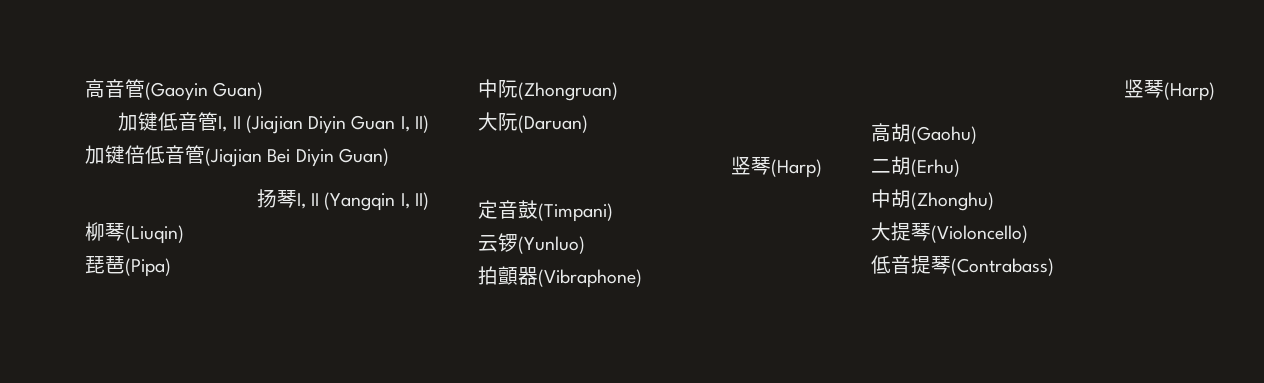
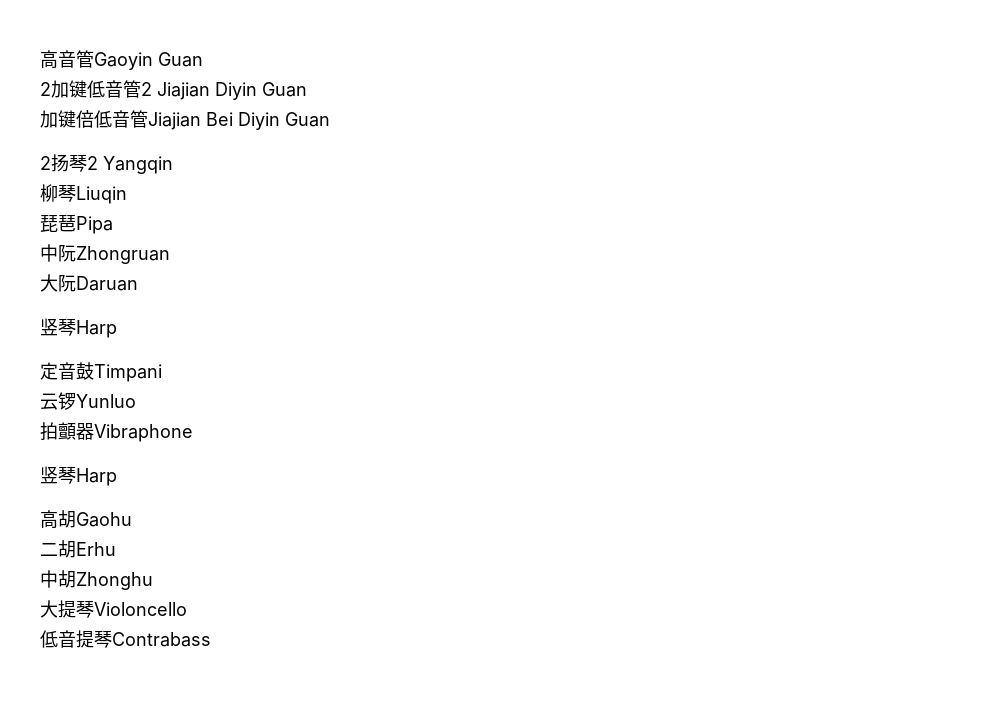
[145,82,264,101] [118,112,429,134] (Gaoyin Guan) // 加键低音管I, II (Jiajian Diyin Guan I, II) -> [94,52,203,70] [40,80,307,100] Gaoyin Guan // 2加键低音管2 Jiajian Diyin Guan
[205,148,262,167] (Jiajian -> [148,112,201,130] Jiajian
[338,148,389,166] [256,189,429,211] Guan) // 扬琴I, II (Yangqin I, II) -> [285,112,330,127] [40,154,173,174] Guan // 2扬琴2 Yangqin
[125,225,184,244] (Liuqin) -> [76,186,127,204] Liuqin
[125,258,171,277] (Pipa) -> [76,216,113,234] Pipa
[518,82,618,101] (Zhongruan) -> [76,246,170,264] Zhongruan
[518,115,588,133] [731,156,822,178] (Daruan) // 竖琴(Harp) -> [76,276,138,291] [40,318,117,338] Daruan // 竖琴Harp
[538,203,613,222] (Timpani) -> [94,364,162,382] Timpani
[518,236,585,254] (Yunluo) -> [76,394,136,408] Yunluo
[538,269,642,288] [1124,79,1215,101] (Vibraphone) // 竖琴(Harp) -> [94,424,193,442] [40,466,117,486] Vibraphone // 竖琴Harp
[911,126,977,144] (Gaohu) -> [76,512,132,527] Gaohu
[911,159,960,177] (Erhu) -> [76,542,116,556] Erhu
[911,192,994,211] (Zhonghu) -> [76,572,153,590] Zhonghu
[931,225,1028,243] (Violoncello) -> [94,602,187,616] Violoncello
[951,258,1054,276] (Contrabass) -> [112,632,211,647] Contrabass

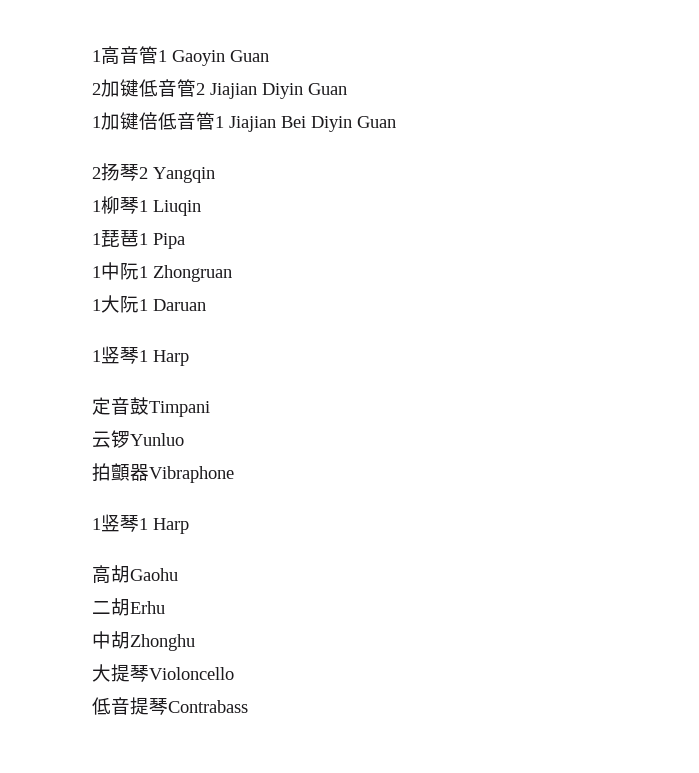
[40,50,94,69] 高音管 -> [92,46,167,65] 1高音管1
(307, 89) none -> [92,116,101,128] 1
(148, 119) none -> [215,116,224,128] 1
[40,184,127,204] [40,215,113,234] [40,244,170,264] [40,274,138,292] [40,318,76,336] 柳琴Liuqin // 琵琶Pipa // 中阮Zhongruan // 大阮Daruan // 竖琴 -> [92,196,201,216] [92,230,185,249] [92,262,232,282] [92,295,206,313] [92,346,148,364] 1柳琴1 Liuqin // 1琵琶1 Pipa // 1中阮1 Zhongruan // 1大阮1 Daruan // 1竖琴1
[40,466,76,484] 竖琴 -> [92,514,148,532] 1竖琴1

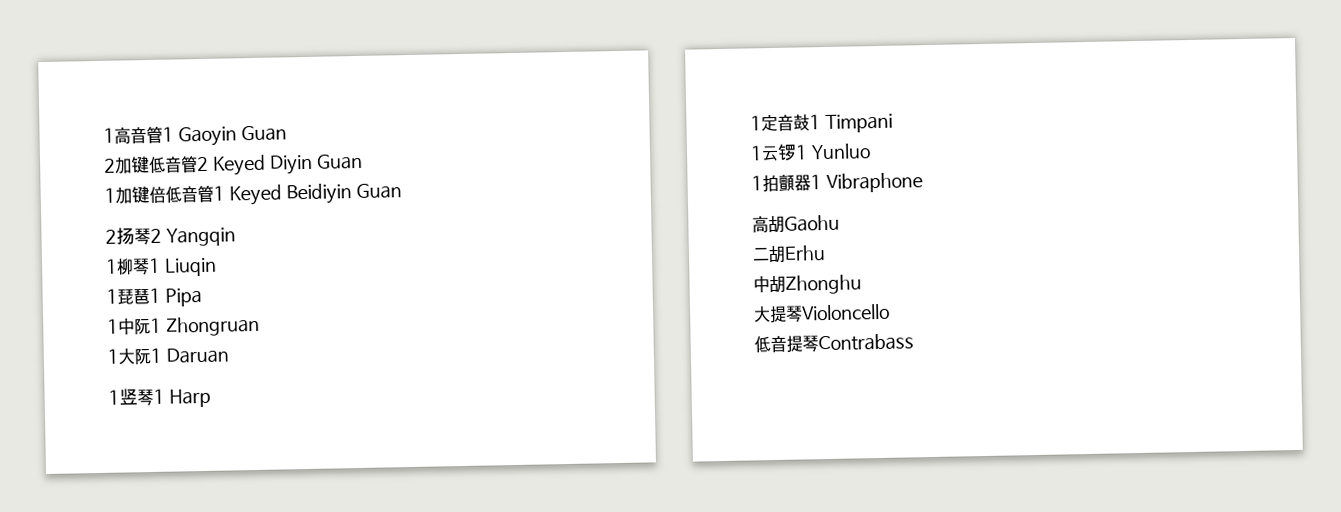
[210,83,257,99] Jiajian -> [211,154,266,176] Keyed
[229,116,352,132] Jiajian Bei Diyin -> [228,183,352,206] Keyed Beidiyin
[92,397,210,417] [92,430,184,448] [92,463,234,483] [92,514,189,534] 定音鼓Timpani // 云锣Yunluo // 拍顫器Vibraphone // 1竖琴1 Harp -> [750,113,893,134] [750,143,871,162] [751,172,923,194] 1定音鼓1 Timpani // 1云锣1 Yunluo // 1拍顫器1 Vibraphone

